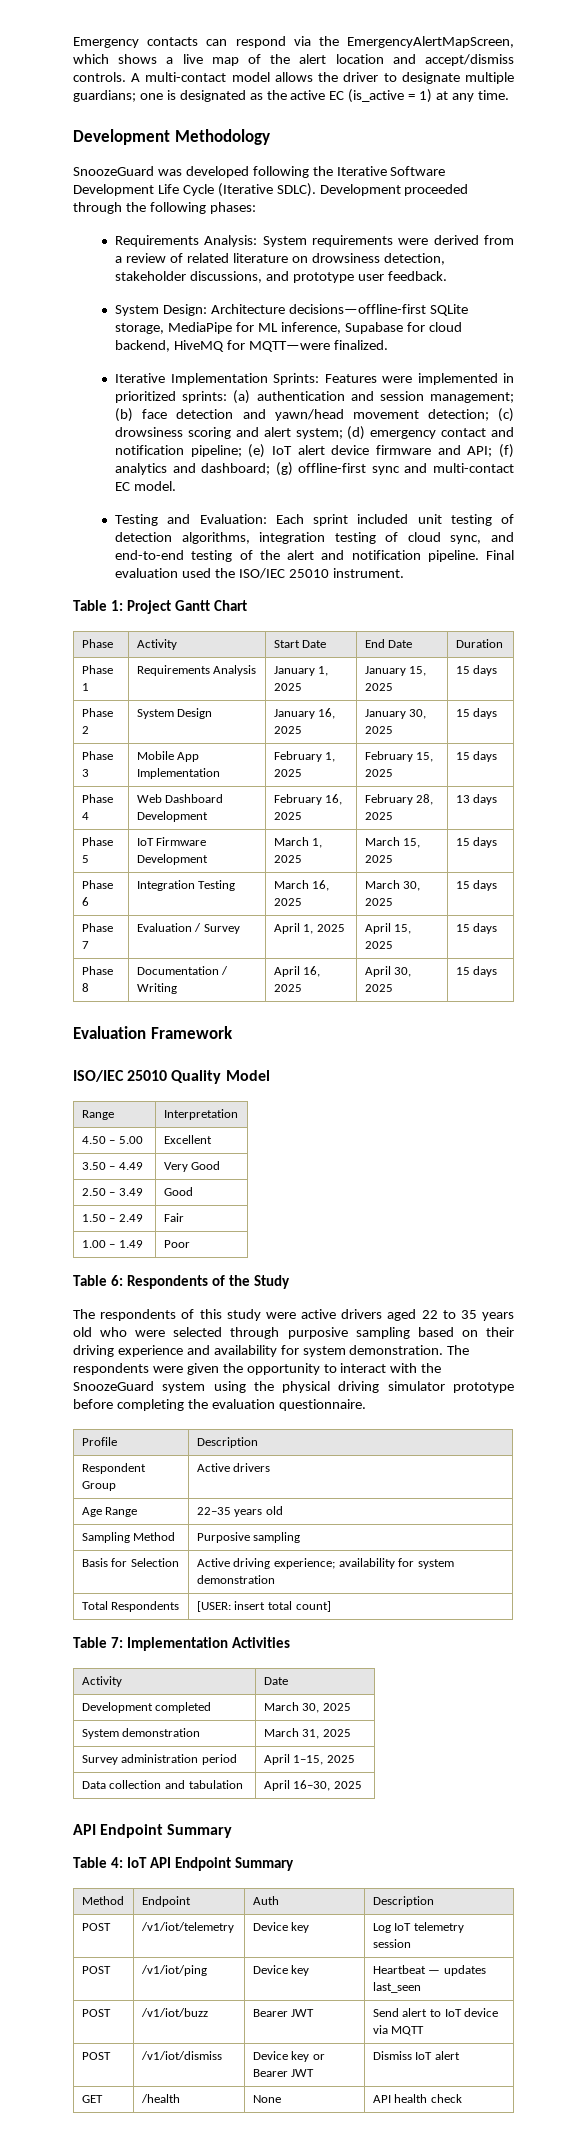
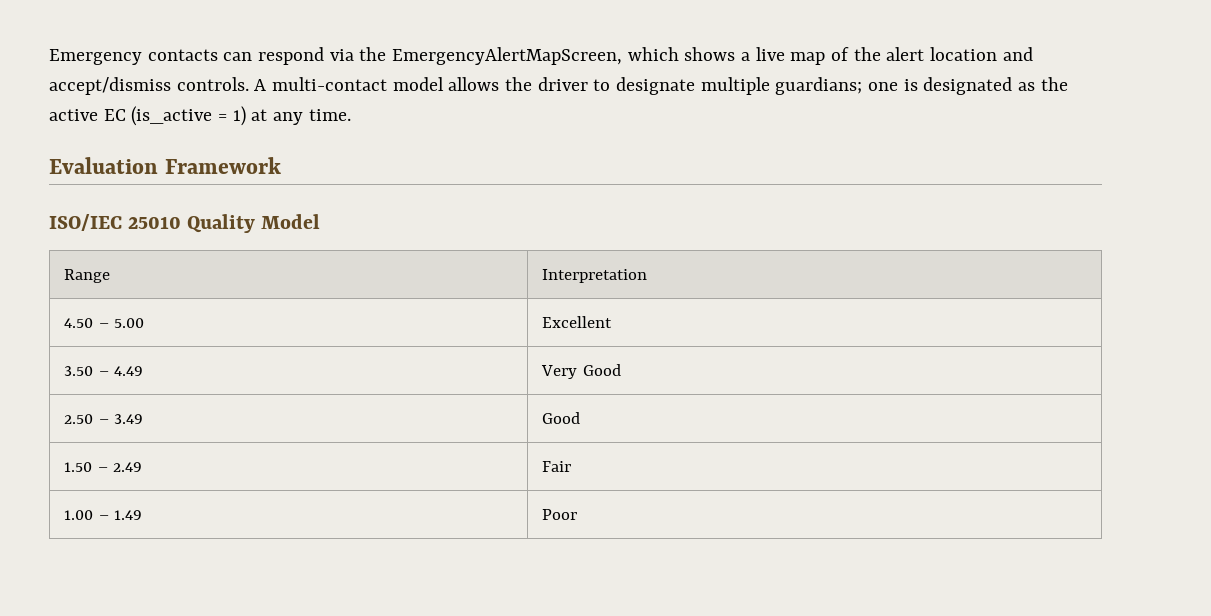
[73,129,270,145] [73,166,446,178] [73,183,469,197] [73,202,256,214] [115,235,514,247] [115,253,445,265] [115,271,447,283] [115,304,468,316] [115,322,462,334] [115,340,388,352] [115,373,514,385] [115,390,514,404] [115,408,514,422] [115,426,514,440] [115,444,515,458] [115,462,514,476] [115,481,177,491] [115,514,514,526] [115,532,514,544] [115,550,514,562] [115,568,404,579] [73,600,247,614] [81,639,113,648] [136,639,177,650] [273,640,327,648] [364,639,413,648] [455,639,503,648] [81,665,113,674] [81,683,89,691] [136,665,257,676] [273,666,329,676] [273,683,302,691] [364,666,427,676] [364,683,393,691] [455,665,498,676] [81,708,113,717] [81,726,89,734] [136,708,213,719] [273,708,336,719] [273,726,302,734] [364,709,427,719] [364,726,393,734] [455,708,498,719] [81,751,113,760] [81,769,89,777] [136,751,200,762] [136,768,220,779] [273,751,336,762] [273,769,302,777] [364,751,434,762] [364,769,393,777] [455,751,498,762] [81,794,113,803] [81,812,89,820] [136,794,224,803] [136,811,208,822] [273,794,343,805] [273,812,302,820] [364,794,434,805] [364,812,393,820] [455,794,498,805] [81,837,113,846] [81,855,89,863] [136,837,207,846] [136,854,208,865] [273,837,323,848] [273,855,302,863] [364,837,421,848] [364,855,393,863] [455,837,498,848] [81,880,113,889] [81,897,89,906] [136,880,236,891] [273,880,330,891] [273,898,302,906] [364,880,421,891] [364,898,393,906] [455,880,498,891] [81,923,113,932] [81,941,89,949] [136,923,240,934] [273,923,345,934] [364,923,412,934] [364,941,393,949] [455,923,498,934] [81,966,113,975] [81,983,89,992] [136,966,229,975] [136,983,177,994] [273,966,321,977] [273,984,302,992] [364,966,412,977] [364,984,393,992] [455,966,498,977] // Development Methodology // SnoozeGuard was developed following the Iterative Software Development Life Cycle (Iterative SDLC). Development proceeded through the following phases: // Requirements Analysis: System requirements were derived from a review of related literature on drowsiness detection, stakeholder discussions, and prototype user feedback. // System Design: Architecture decisions—offline-first SQLite storage, MediaPipe for ML inference, Supabase for cloud backend, HiveMQ for MQTT—were finalized. // Iterative Implementation Sprints: Features were implemented in prioritized sprints: (a) authentication and session management; (b) face detection and yawn/head movement detection; (c) drowsiness scoring and alert system; (d) emergency contact and notification pipeline; (e) IoT alert device firmware and API; (f) analytics and dashboard; (g) offline-first sync and multi-contact EC model. // Testing and Evaluation: Each sprint included unit testing of detection algorithms, integration testing of cloud sync, and end-to-end testing of the alert and notification pipeline. Final evaluation used the ISO/IEC 25010 instrument. // Table 1: Project Gantt Chart // Phase | Activity | Start Date | End Date | Duration // Phase 1 | Requirements Analysis | January 1, 2025 | January 15, 2025 | 15 days // Phase 2 | System Design | January 16, 2025 | January 30, 2025 | 15 days // Phase 3 | Mobile App Implementation | February 1, 2025 | February 15, 2025 | 15 days // Phase 4 | Web Dashboard Development | February 16, 2025 | February 28, 2025 | 13 days // Phase 5 | IoT Firmware Development | March 1, 2025 | March 15, 2025 | 15 days // Phase 6 | Integration Testing | March 16, 2025 | March 30, 2025 | 15 days // Phase 7 | Evaluation / Survey | April 1, 2025 | April 15, 2025 | 15 days // Phase 8 | Documentation / Writing | April 16, 2025 | April 30, 2025 | 15 days -> (351, 115) none
[73,1275,290,1289] [73,1309,515,1321] [73,1327,514,1339] [73,1345,470,1357] [73,1363,442,1375] [73,1381,514,1393] [73,1399,366,1411] [81,1437,117,1446] [196,1437,258,1448] [81,1463,146,1474] [81,1481,116,1491] [196,1463,271,1472] [81,1507,138,1517] [196,1506,283,1517] [81,1532,176,1543] [196,1532,301,1543] [81,1558,179,1567] [196,1558,454,1569] [196,1575,275,1584] [81,1601,180,1612] [196,1601,331,1612] [73,1637,290,1651] [81,1676,122,1687] [263,1677,288,1685] [81,1702,212,1713] [263,1702,351,1713] [81,1728,201,1739] [263,1728,351,1739] [81,1754,237,1765] [263,1754,355,1765] [81,1780,243,1789] [263,1780,362,1791] [73,1824,233,1838] [73,1857,294,1871] [81,1896,124,1905] [141,1896,191,1907] [252,1896,279,1905] [372,1896,434,1907] [81,1923,111,1931] [140,1922,234,1933] [252,1922,310,1933] [372,1922,464,1933] [372,1939,411,1948] [81,1966,111,1974] [140,1965,207,1976] [252,1965,310,1976] [372,1965,486,1976] [372,1982,421,1993] [81,2009,111,2017] [140,2008,208,2017] [252,2009,315,2017] [372,2008,499,2017] [372,2025,425,2036] [81,2052,111,2060] [140,2051,222,2060] [252,2051,325,2062] [252,2069,315,2077] [372,2051,460,2060] [81,2095,103,2103] [140,2094,180,2103] [252,2095,281,2103] [372,2094,462,2103] // Table 6: Respondents of the Study // The respondents of this study were active drivers aged 22 to 35 years old who were selected through purposive sampling based on their driving experience and availability for system demonstration. The respondents were given the opportunity to interact with the SnoozeGuard system using the physical driving simulator prototype before completing the evaluation questionnaire. // Profile | Description // Respondent Group | Active drivers // Age Range | 22–35 years old // Sampling Method | Purposive sampling // Basis for Selection | Active driving experience; availability for system demonstration // Total Respondents | [USER: insert total count] // Table 7: Implementation Activities // Activity | Date // Development completed | March 30, 2025 // System demonstration | March 31, 2025 // Survey administration period | April 1–15, 2025 // Data collection and tabulation | April 16–30, 2025 // API Endpoint Summary // Table 4: IoT API Endpoint Summary // Method | Endpoint | Auth | Description // POST | /v1/iot/telemetry | Device key | Log IoT telemetry session // POST | /v1/iot/ping | Device key | Heartbeat — updates last_seen // POST | /v1/iot/buzz | Bearer JWT | Send alert to IoT device via MQTT // POST | /v1/iot/dismiss | Device key or Bearer JWT | Dismiss IoT alert // GET | /health | None | API health check -> (578, 514) none

